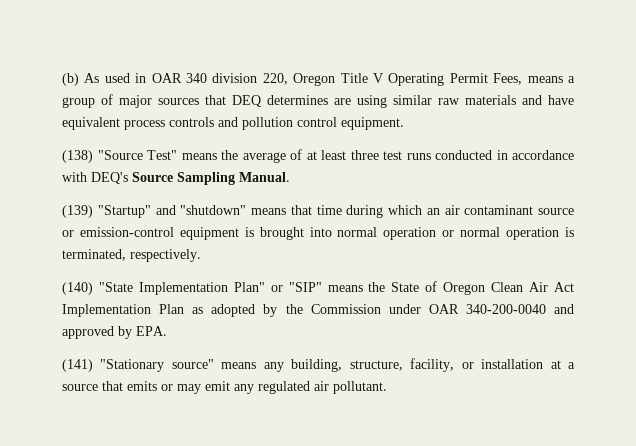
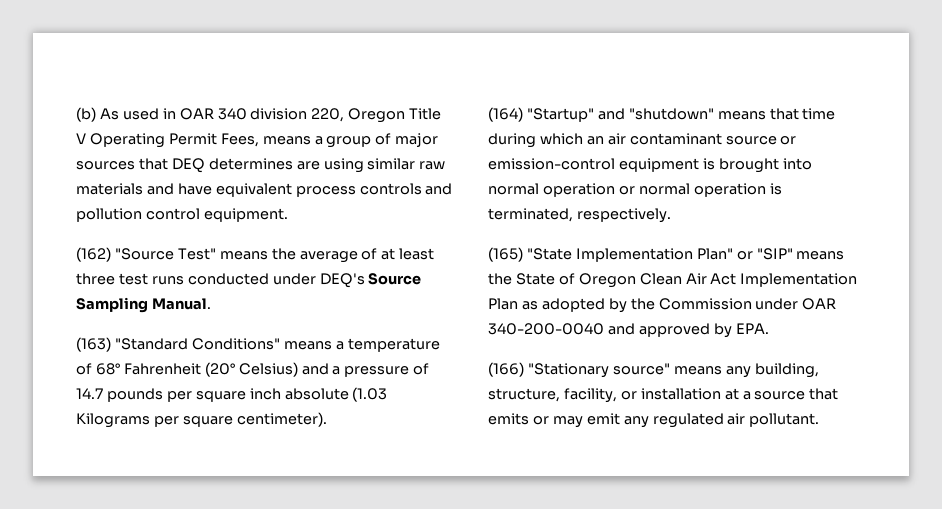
[62,150,93,163] (138) -> [76,247,111,262] (162)
[496,150,574,160] [62,172,87,182] in accordance with -> [272,273,316,285] under
[62,205,93,218] (139) -> [76,337,440,352] [76,362,430,377] [76,387,388,402] [76,412,327,428] [488,107,523,122] (163) "Standard Conditions" means a temperature of 68° Fahrenheit (20° Celsius) and a pressure of 14.7 pounds per square inch absolute (1.03 Kilograms per square centimeter). // (164)
[62,282,93,295] (140) -> [488,247,523,262] (165)
[62,359,93,372] (141) -> [488,362,524,377] (166)

